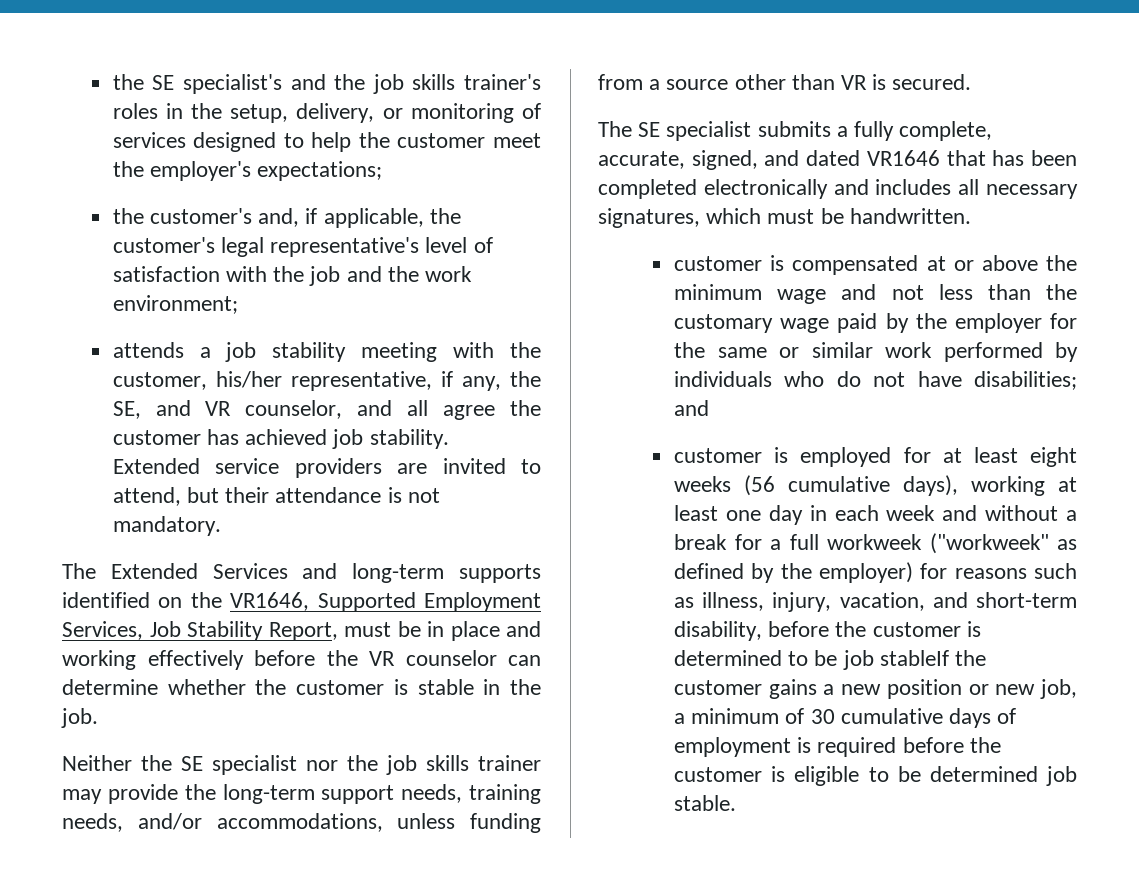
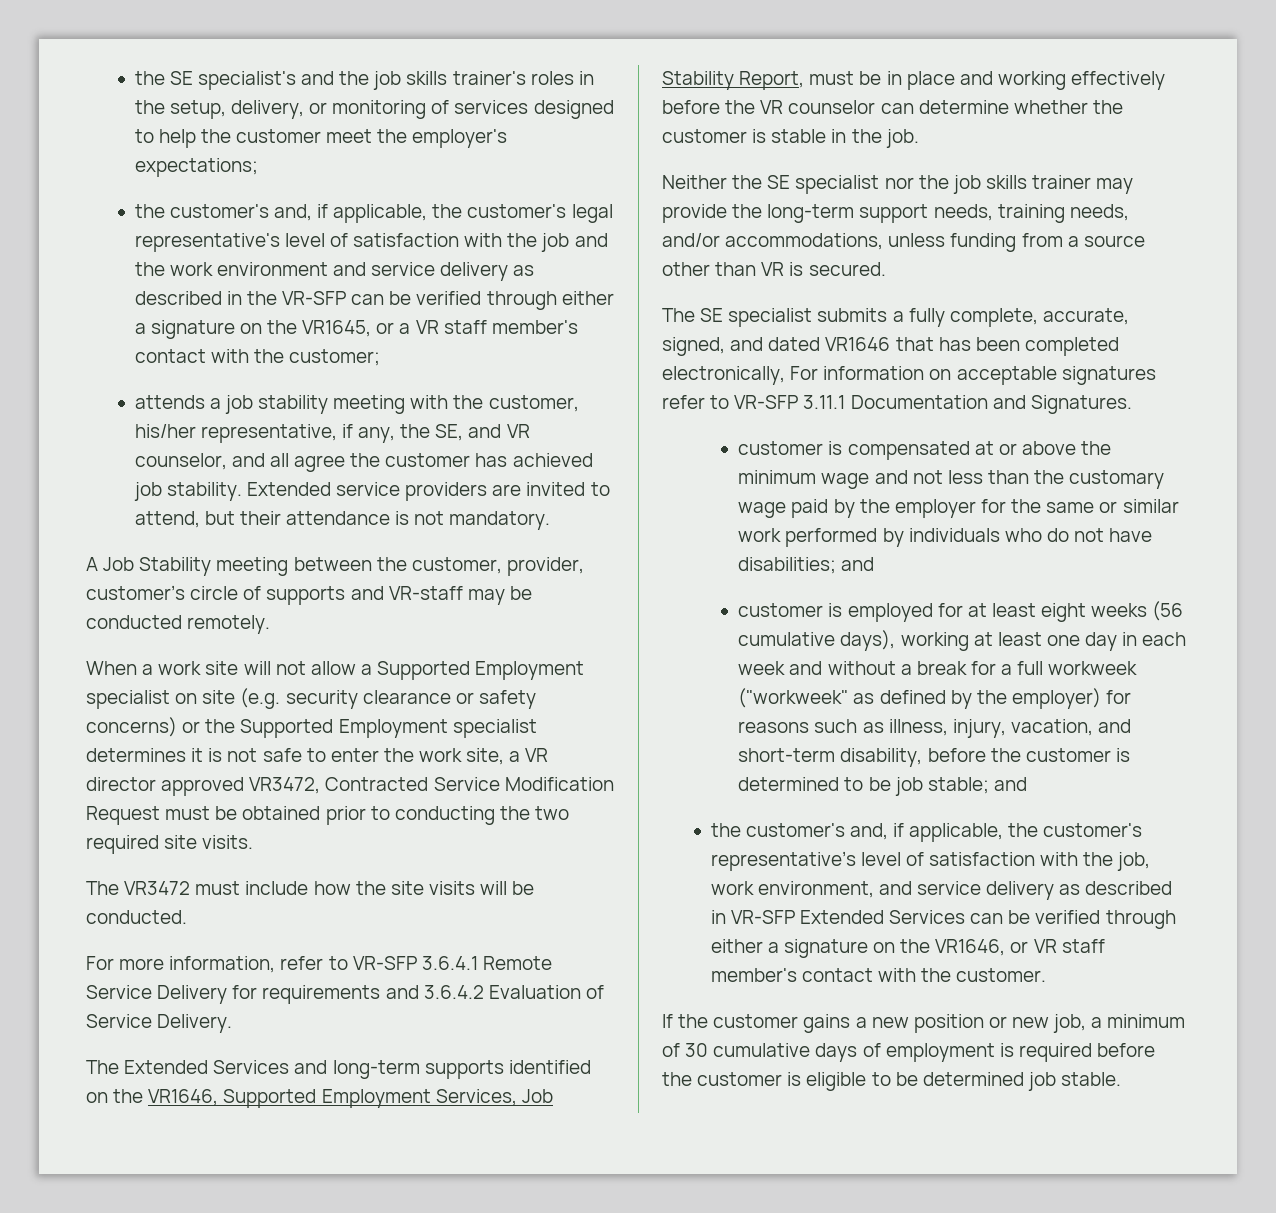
[112,295,238,314] environment; -> [216,262,535,281] [134,291,614,310] [134,320,578,339] [134,349,381,366] environment and service delivery as described in the VR-SFP can be verified through either a signature on the VR1645, or a VR staff member's contact with the customer;
(221, 526) none -> [86,557,584,576] [86,585,532,605] [86,615,271,634] [86,661,585,680] [86,688,536,709] [86,717,537,738] [86,748,549,765] [86,777,614,796] [86,806,570,825] [86,835,254,854] [86,881,535,895] [86,910,187,924] [86,956,552,973] [86,985,604,1004] [86,1014,233,1033] // A Job Stability meeting between the customer, provider, customer’s circle of supports and VR-staff may be conducted remotely. // When a work site will not allow a Supported Employment specialist on site (e.g. security clearance or safety concerns) or the Supported Employment specialist determines it is not safe to enter the work site, a VR director approved VR3472, Contracted Service Modification Request must be obtained prior to conducting the two required site visits. // The VR3472 must include how the site visits will be conducted. // For more information, refer to VR-SFP 3.6.4.1 Remote Service Delivery for requirements and 3.6.4.2 Evaluation of Service Delivery.
[703,179,1078,199] [598,208,971,228] electronically and includes all necessary signatures, which must be handwritten. -> [662,366,1156,385] [662,395,1132,414] electronically, For information on acceptable signatures refer to VR-SFP 3.11.1 Documentation and Signatures.
[879,650,949,666] stableIf -> [927,777,1027,794] [710,823,1143,842] [710,851,1151,871] [710,881,1173,900] [710,910,1176,929] [710,939,1105,958] [710,968,1047,982] [662,1014,673,1028] stable; and // the customer's and, if applicable, the customer's representative’s level of satisfaction with the job, work environment, and service delivery as described in VR-SFP Extended Services can be verified through either a signature on the VR1646, or VR staff member's contact with the customer. // If

